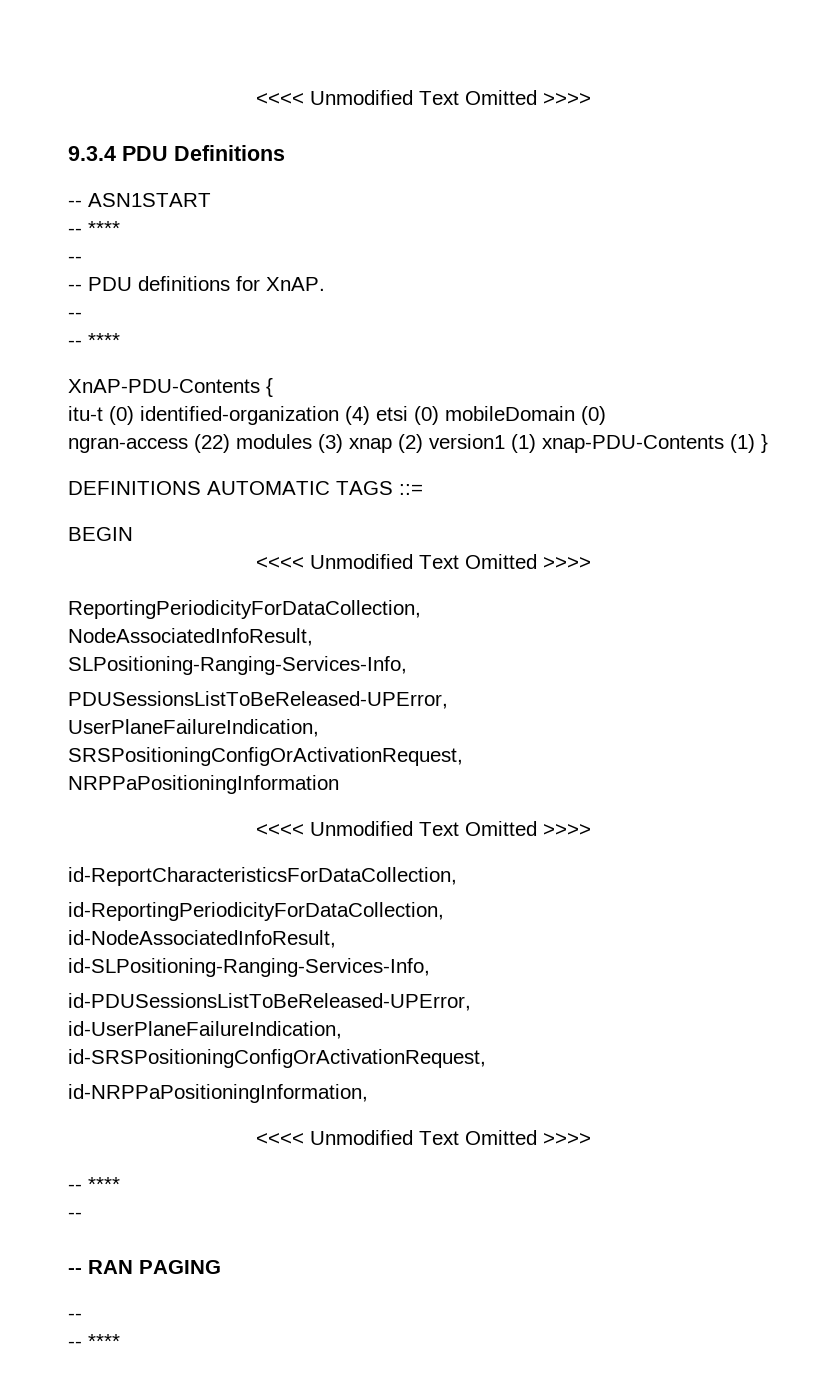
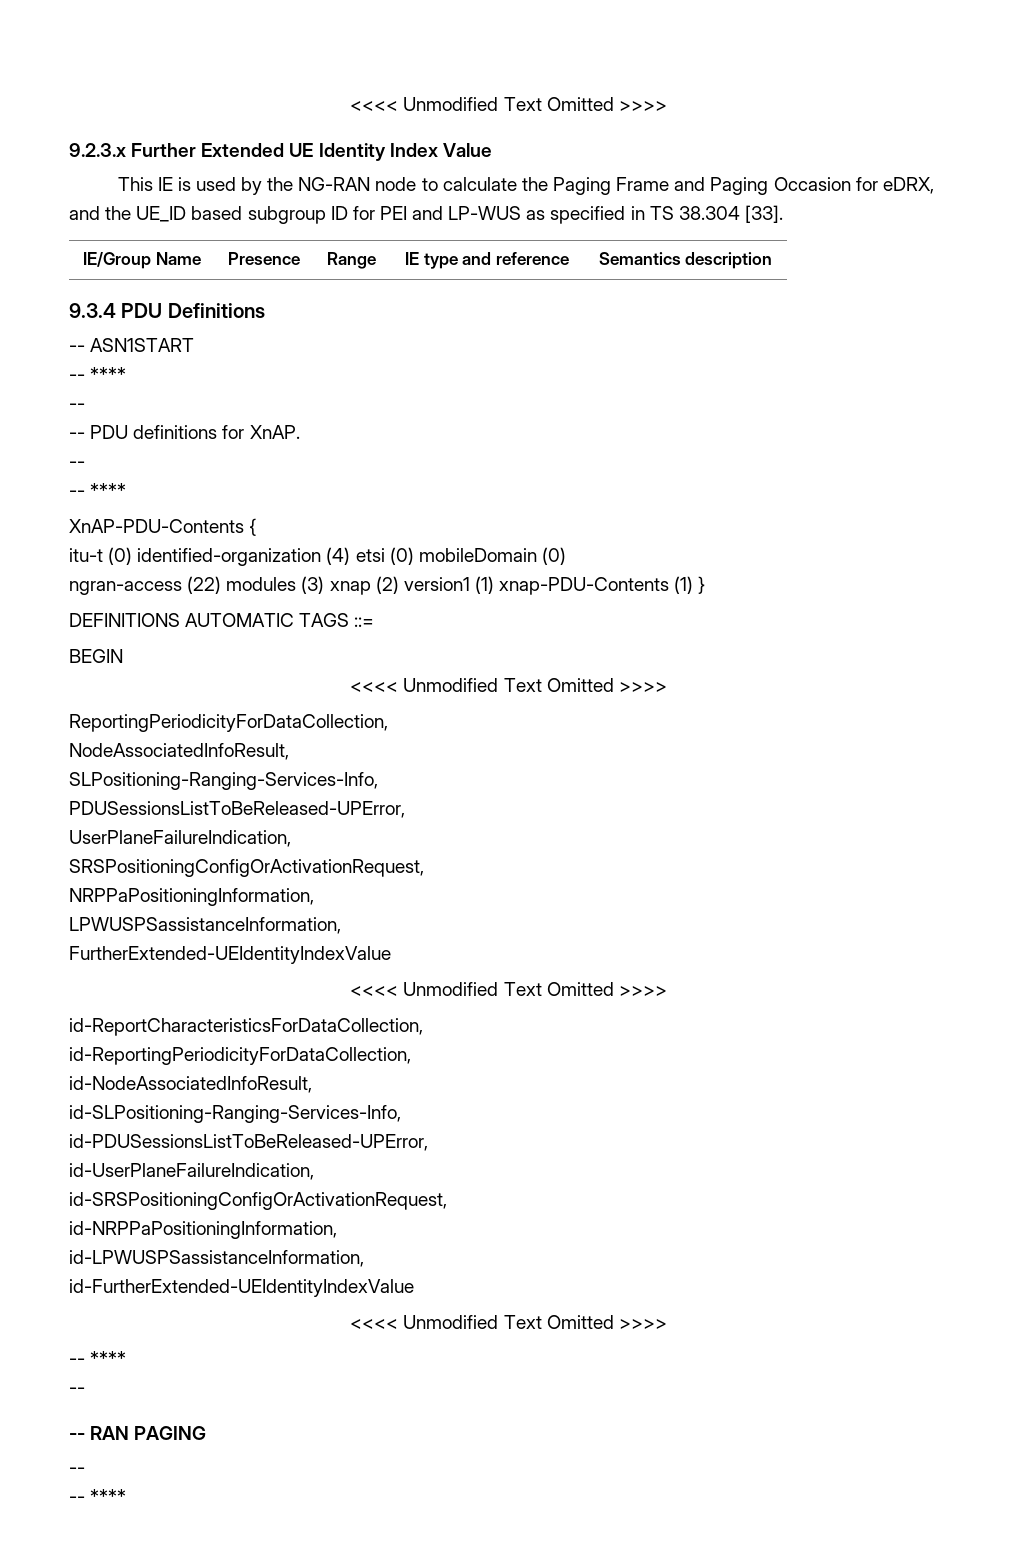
[256,90,591,105] <<<< Unmodified Text Omitted >>>> -> [350,97,667,111] [69,143,492,161] [117,177,934,195] [69,205,783,224] [83,252,201,269] [228,252,300,265] [327,252,376,269] [405,252,569,269] [598,252,773,269] <<<< Unmodified Text Omitted >>>> // 9.2.3.x Further Extended UE Identity Index Value // This IE is used by the NG-RAN node to calculate the Paging Frame and Paging Occasion for eDRX, and the UE_ID based subgroup ID for PEI and LP-WUS as specified in TS 38.304 [33]. // IE/Group Name | Presence | Range | IE type and reference | Semantics description
[68,775,339,794] NRPPaPositioningInformation -> [69,888,314,906] [69,917,341,934] [69,946,391,964] NRPPaPositioningInformation, // LPWUSPSassistanceInformation, // FurtherExtended-UEIdentityIndexValue
(368, 1093) none -> [69,1250,364,1267] [69,1279,414,1297] // id-LPWUSPSassistanceInformation, // id-FurtherExtended-UEIdentityIndexValue

